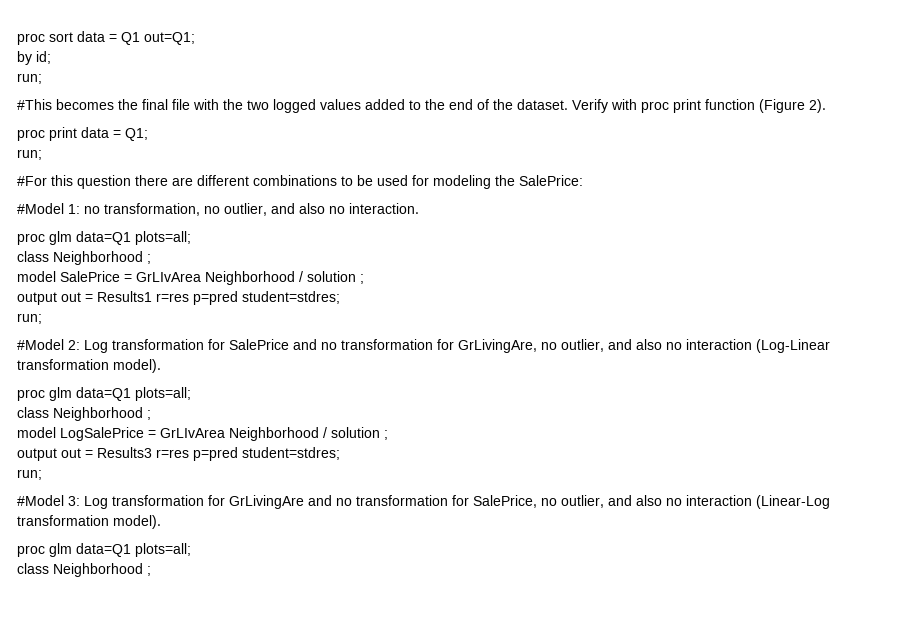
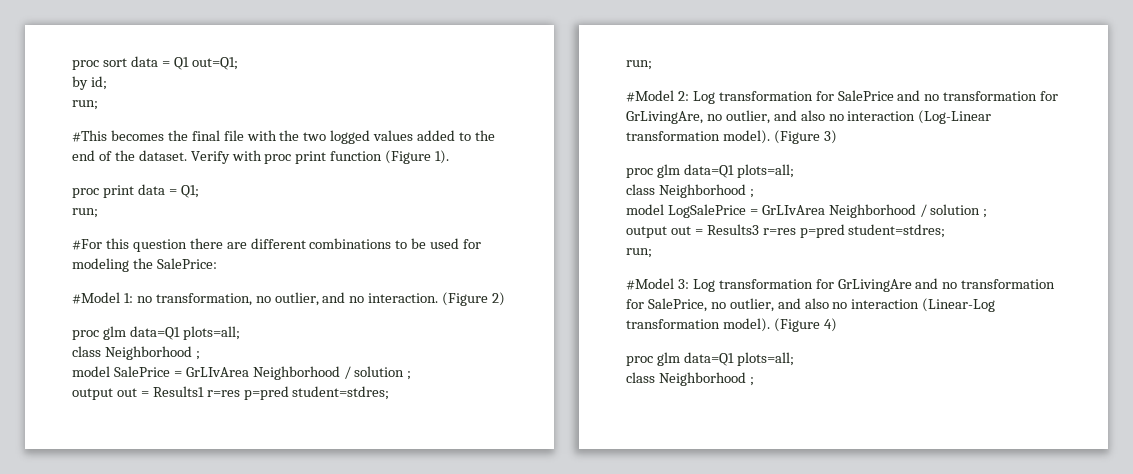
[809,99,826,113] 2). -> [435,150,450,164] 1).
[299,203,325,214] also -> (346, 297) none
(419, 208) none -> [442,292,506,306] (Figure 2)
(161, 366) none -> [773,130,837,144] (Figure 3)
(161, 522) none -> [773,318,837,332] (Figure 4)

